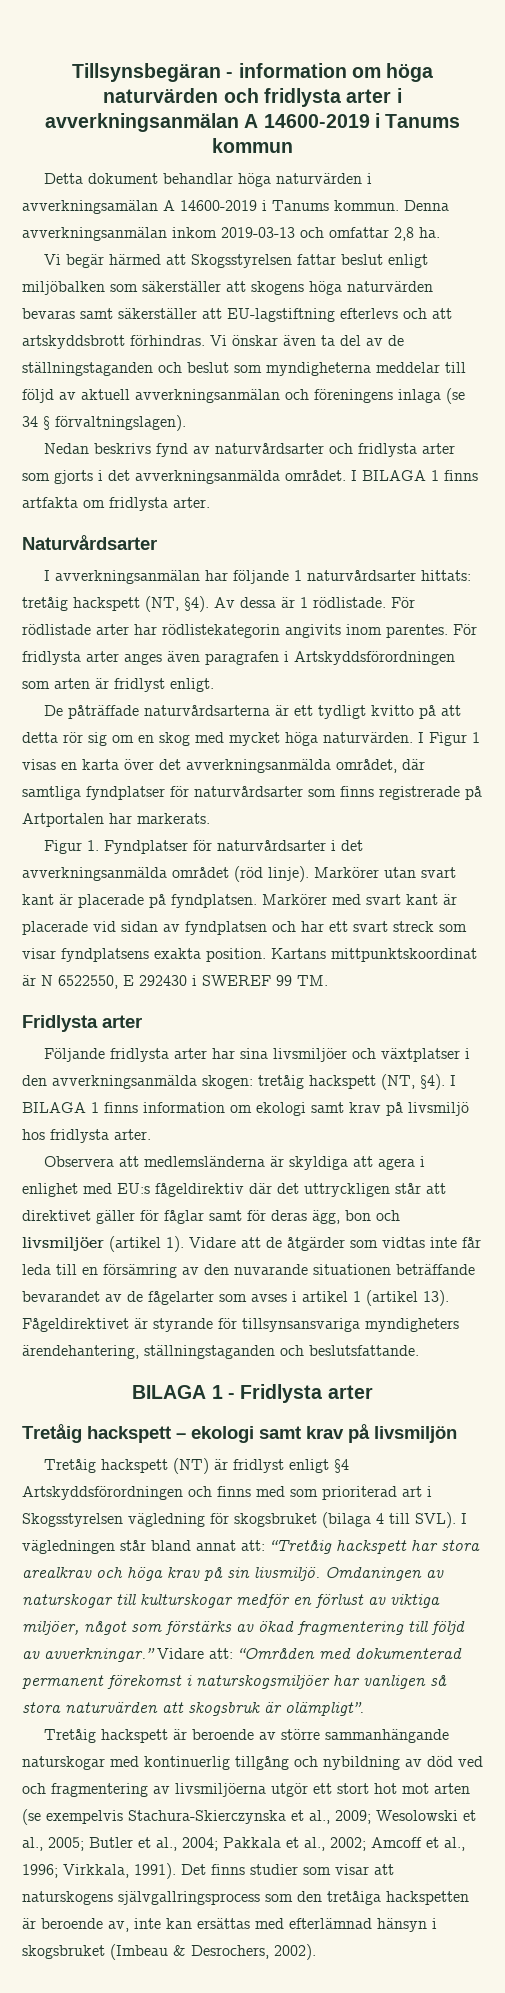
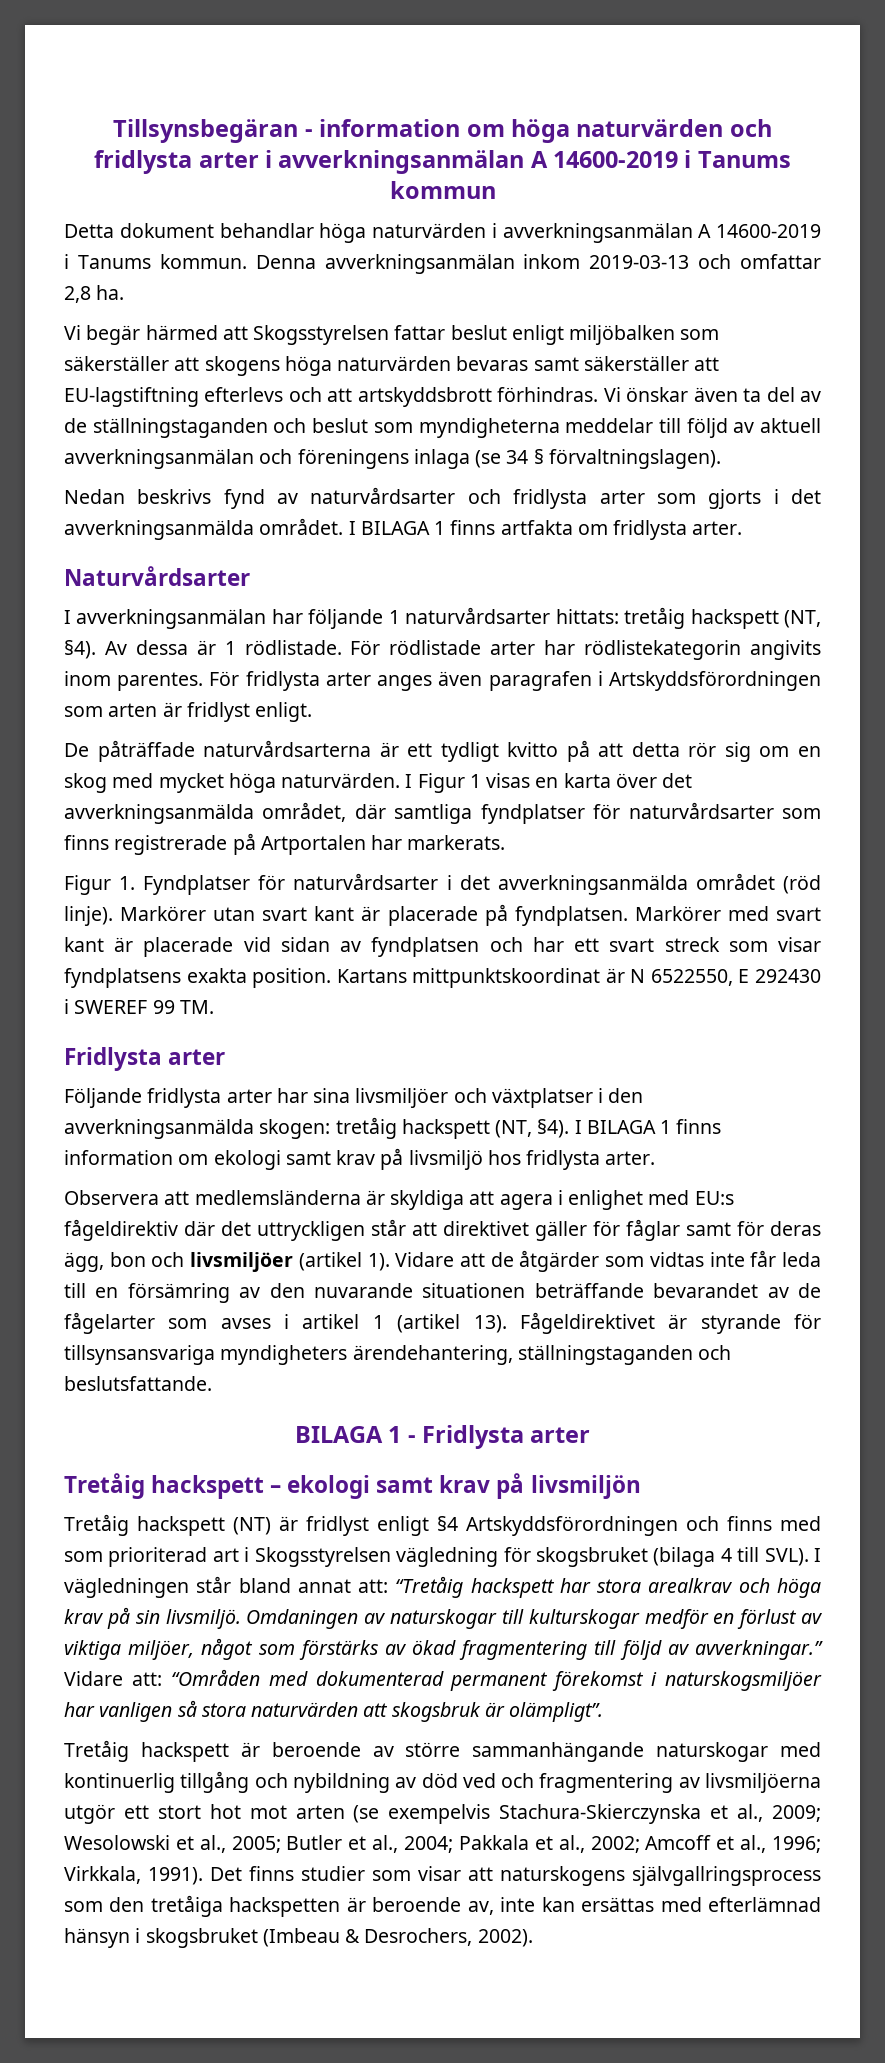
[22,200,158,214] avverkningsamälan -> [502,223,693,243] avverkningsanmälan

